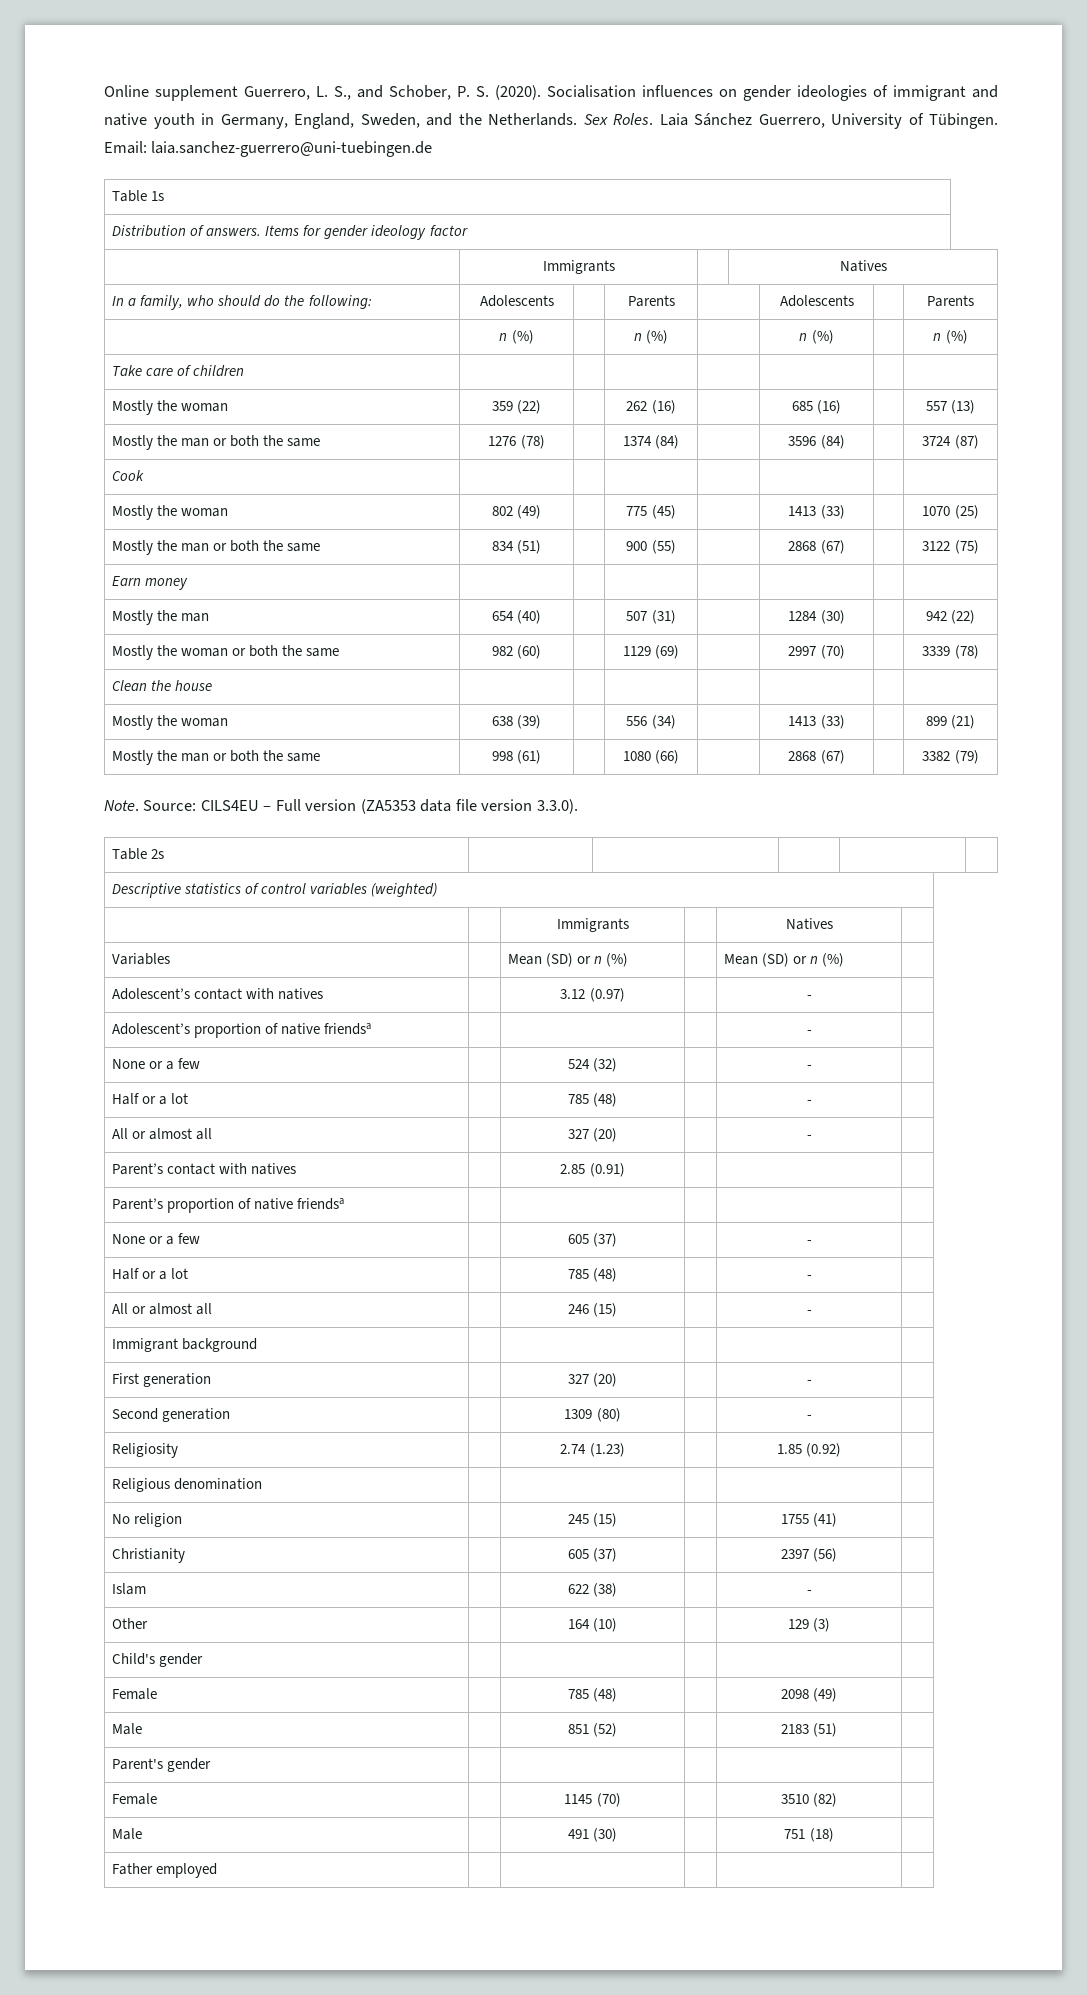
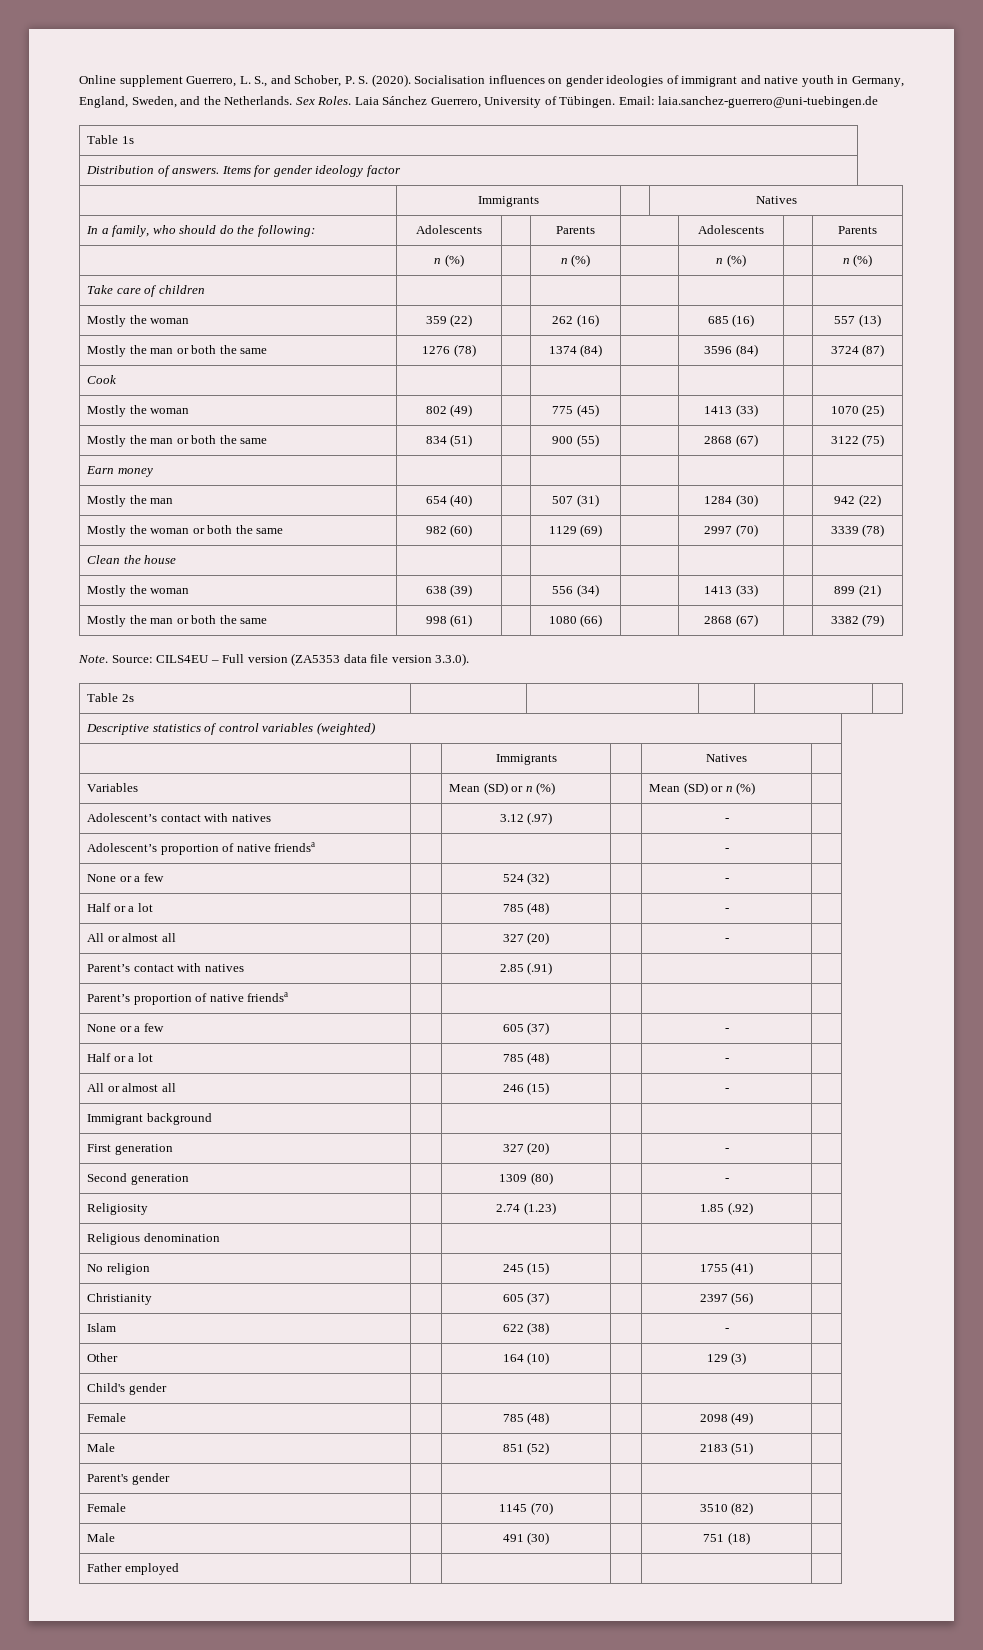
[589,988,625,1002] (0.97) -> [527,812,553,825] (.97)
[589,1163,625,1177] (0.91) -> [527,962,553,975] (.91)
[806,1443,842,1457] (0.92) -> [727,1202,753,1215] (.92)

